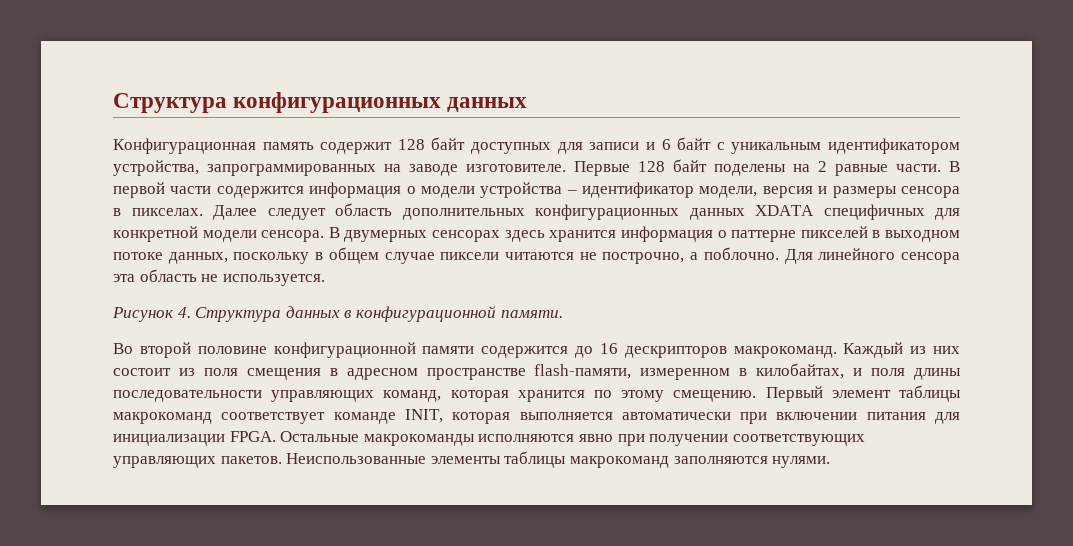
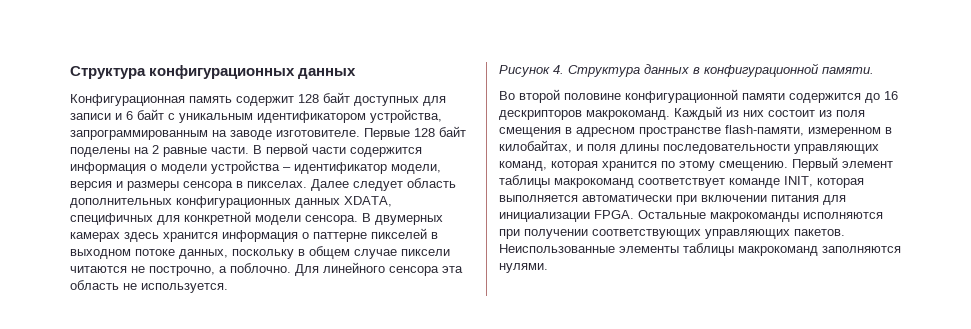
[207,164,376,176] запрограммированных -> [70,130,208,140] запрограммированным
[755,205,814,216] XDATA -> [344,196,392,207] XDATA,
[432,230,501,242] сенсорах -> [70,232,120,242] камерах
[578,434,613,442] явно -> (883, 215) none

